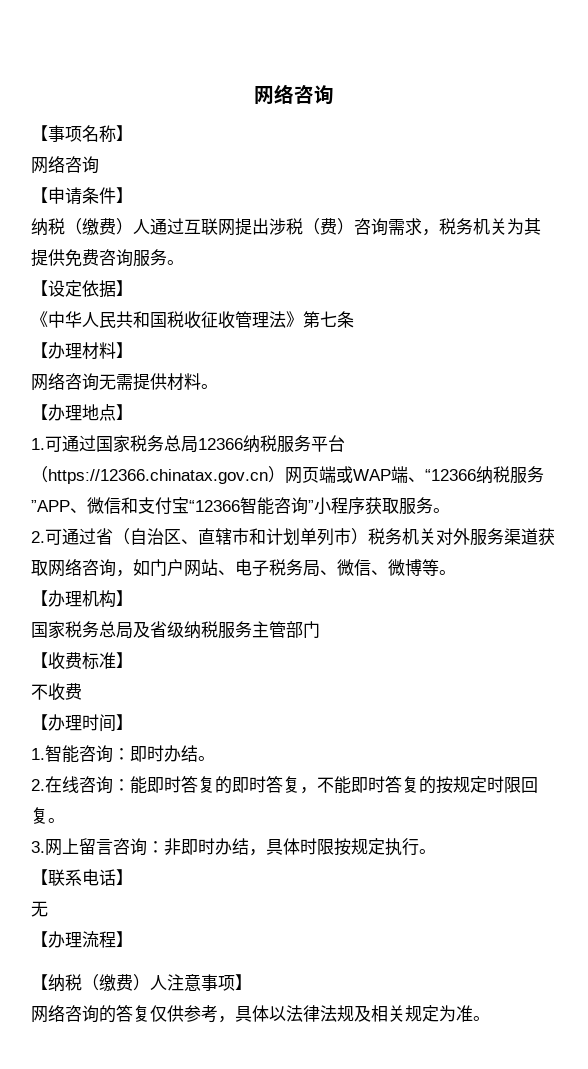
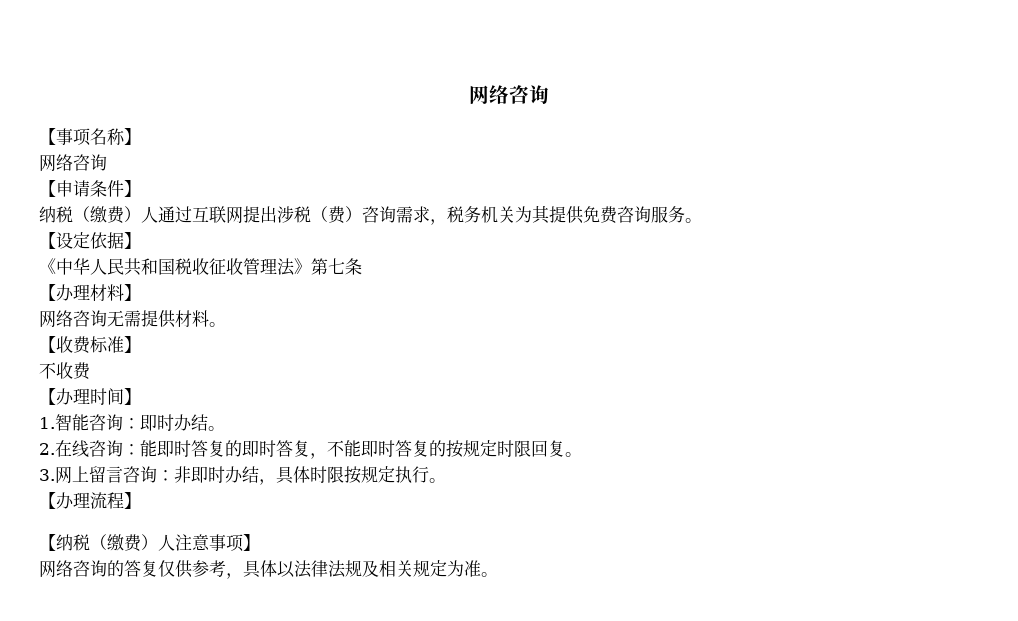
[31,404,133,421] [31,435,345,453] [31,466,544,484] [31,497,450,515] [31,528,555,546] [31,559,456,577] [31,590,133,608] [31,621,320,639] // 【办理地点】 // 1.可通过国家税务总局12366纳税服务平台（https://12366.chinatax.gov.cn）网页端或WAP端、“12366纳税服务”APP、微信和支付宝“12366智能咨询”小程序获取服务。 // 2.可通过省（自治区、直辖市和计划单列市）税务机关对外服务渠道获取网络咨询，如门户网站、电子税务局、微信、微博等。 // 【办理机构】 // 国家税务总局及省级纳税服务主管部门 -> (226, 324) none
[31,869,133,886] [31,901,48,917] // 【联系电话】 // 无 -> (446, 480) none

